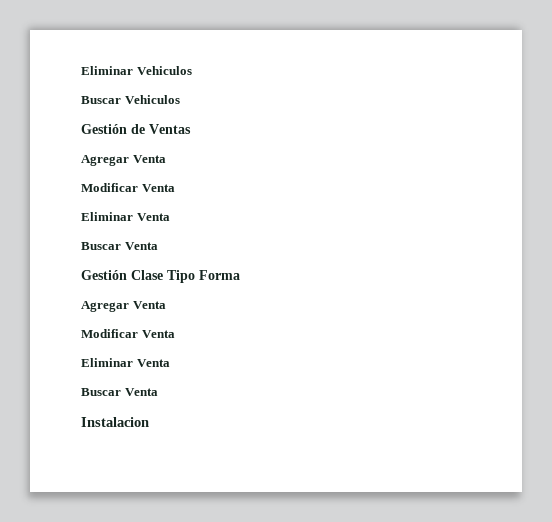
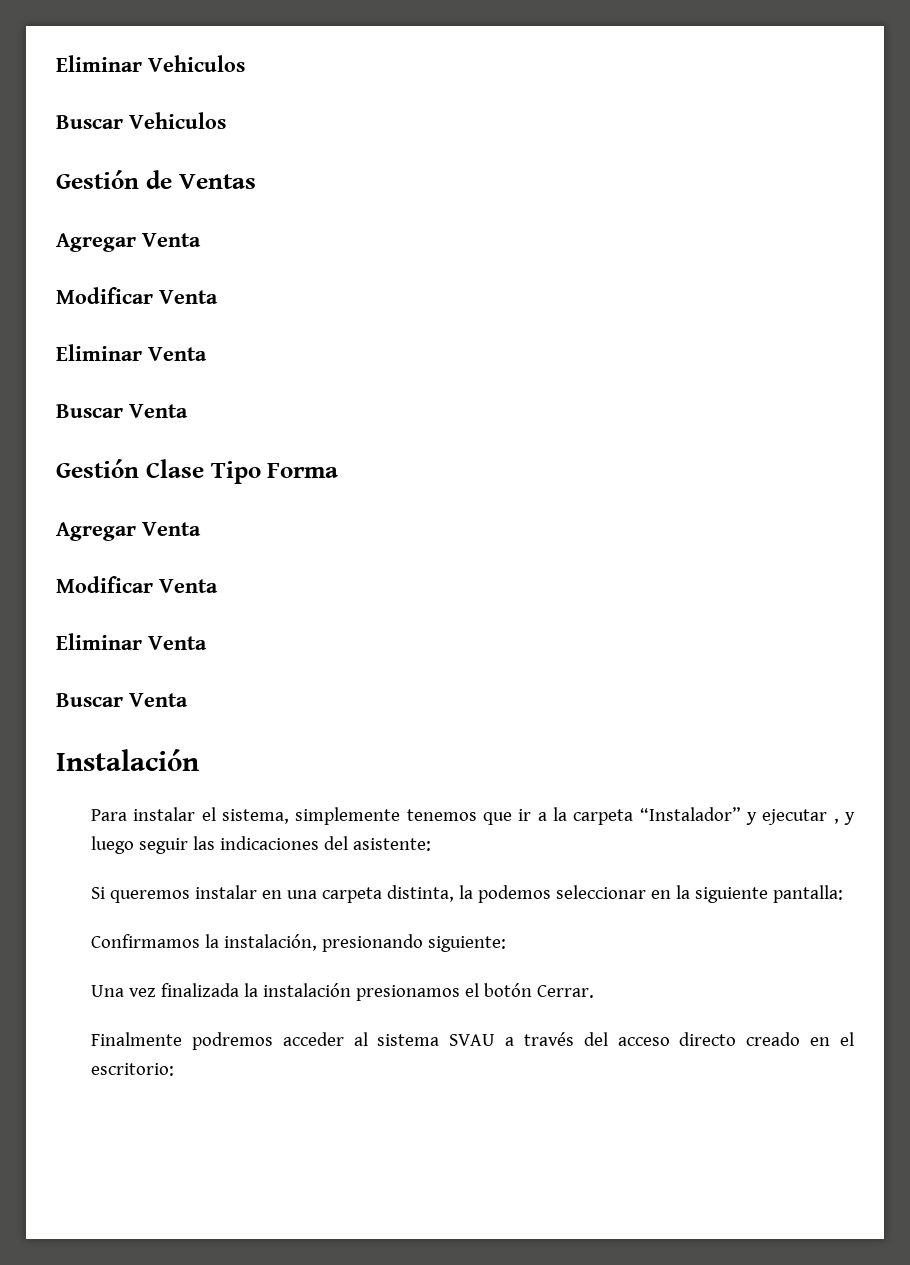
[81,417,149,427] Instalacion -> [56,749,199,771] [90,807,856,825] [90,836,431,854] [90,885,843,903] [90,934,506,952] [90,983,594,1001] [90,1032,854,1050] [90,1063,174,1076] Instalación // Para instalar el sistema, simplemente tenemos que ir a la carpeta “Instalador” y ejecutar , y luego seguir las indicaciones del asistente: // Si queremos instalar en una carpeta distinta, la podemos seleccionar en la siguiente pantalla: // Confirmamos la instalación, presionando siguiente: // Una vez finalizada la instalación presionamos el botón Cerrar. // Finalmente podremos acceder al sistema SVAU a través del acceso directo creado en el escritorio:

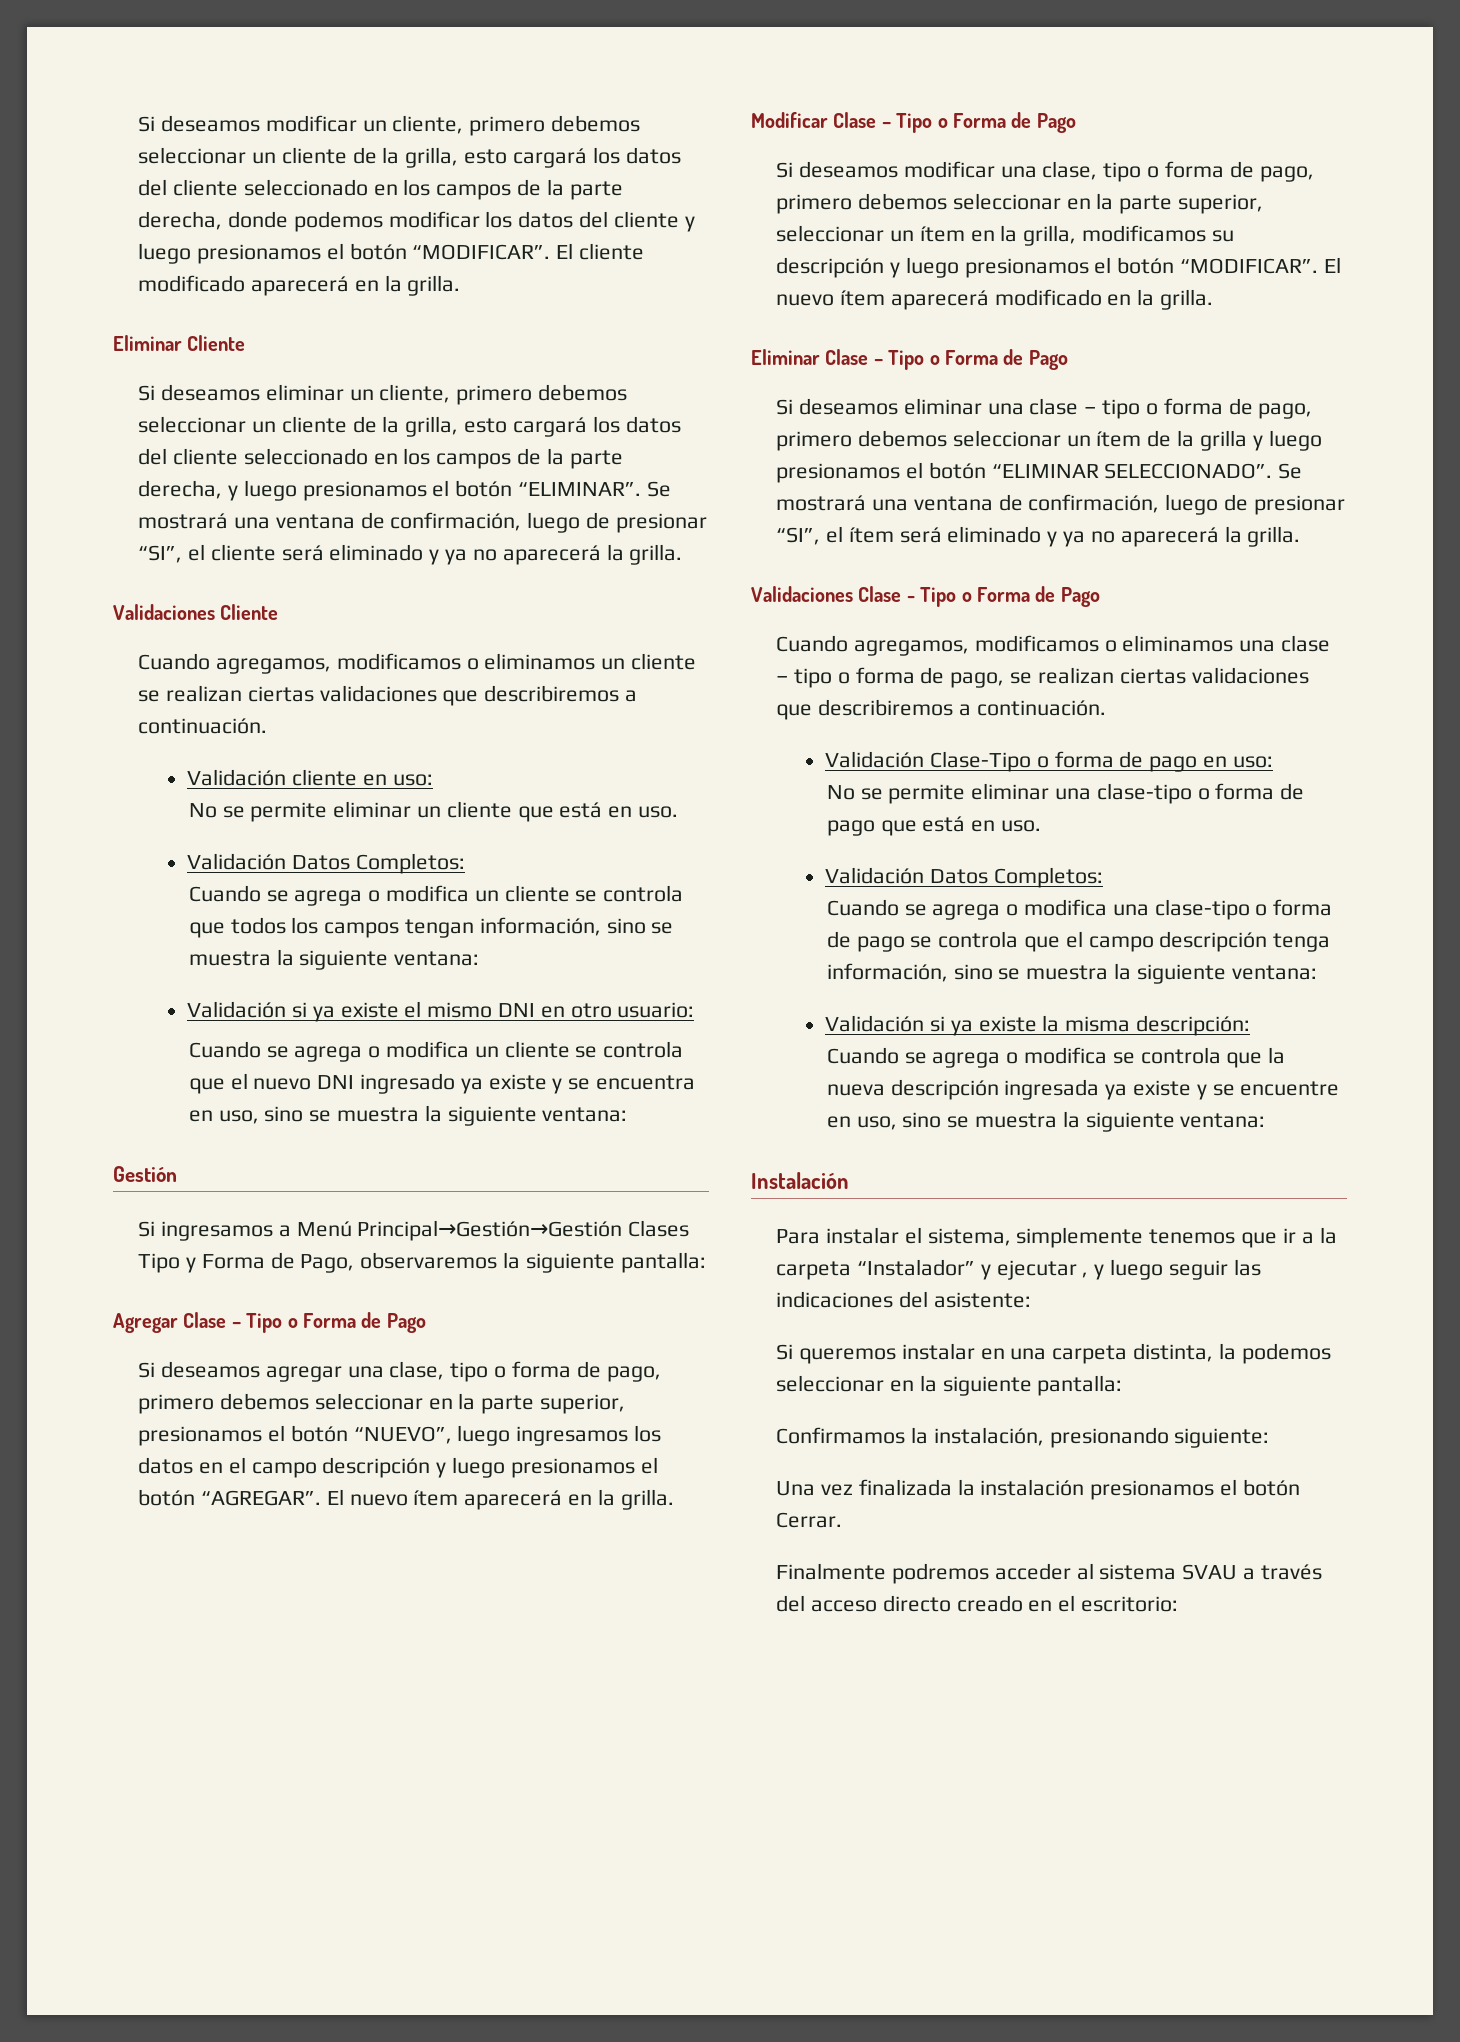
[56,55,245,72] [56,112,226,129] [56,170,256,189] [56,233,201,252] [56,287,218,304] [56,344,207,361] [56,404,188,418] [56,459,339,484] [56,522,201,541] [56,576,218,593] [56,633,207,650] [56,693,188,707] Eliminar Vehiculos // Buscar Vehiculos // Gestión de Ventas // Agregar Venta // Modificar Venta // Eliminar Venta // Buscar Venta // Gestión Clase Tipo Forma // Agregar Venta // Modificar Venta // Eliminar Venta // Buscar Venta -> [138,115,641,136] [138,147,681,168] [138,179,623,200] [138,211,695,232] [138,243,645,264] [138,275,461,296] [113,335,246,351] [138,384,628,405] [138,416,681,437] [138,448,623,469] [138,480,671,501] [138,512,707,533] [138,544,683,565] [113,604,279,620] [138,653,697,674] [138,685,638,706] [138,718,268,734] [187,769,433,786] [188,801,679,822] [187,853,465,874] [188,885,684,906] [188,917,674,938] [188,949,480,970] [187,1001,695,1022] [188,1041,684,1062] [188,1073,696,1094] [188,1105,628,1126] [113,1166,177,1182] [138,1220,690,1241] [138,1252,706,1273] [113,1312,426,1333] [138,1361,661,1382] [138,1393,626,1414] [138,1425,662,1446] [138,1457,658,1478] [138,1489,674,1510] [751,112,1076,133] [776,161,1314,182] [776,193,1264,214] [776,225,1234,246] [776,257,1341,278] [776,289,1214,310] [751,349,1068,370] [776,398,1313,419] [776,430,1322,451] [776,462,1303,483] [776,494,1345,515] [776,526,1301,547] [751,586,1100,607] [776,635,1331,656] [776,667,1309,688] [776,699,1106,720] [825,751,1273,772] [826,783,1305,804] [826,816,1042,836] [825,867,1103,888] [826,899,1333,920] [826,931,1331,952] [826,963,1317,984] [825,1015,1251,1036] [826,1047,1286,1068] [826,1079,1340,1100] [826,1111,1266,1132] Si deseamos modificar un cliente, primero debemos seleccionar un cliente de la grilla, esto cargará los datos del cliente seleccionado en los campos de la parte derecha, donde podemos modificar los datos del cliente y luego presionamos el botón “MODIFICAR”. El cliente modificado aparecerá en la grilla. // Eliminar Cliente // Si deseamos eliminar un cliente, primero debemos seleccionar un cliente de la grilla, esto cargará los datos del cliente seleccionado en los campos de la parte derecha, y luego presionamos el botón “ELIMINAR”. Se mostrará una ventana de confirmación, luego de presionar “SI”, el cliente será eliminado y ya no aparecerá la grilla. // Validaciones Cliente // Cuando agregamos, modificamos o eliminamos un cliente se realizan ciertas validaciones que describiremos a continuación. // Validación cliente en uso: // No se permite eliminar un cliente que está en uso. // Validación Datos Completos: // Cuando se agrega o modifica un cliente se controla que todos los campos tengan información, sino se muestra la siguiente ventana: // Validación si ya existe el mismo DNI en otro usuario: // Cuando se agrega o modifica un cliente se controla que el nuevo DNI ingresado ya existe y se encuentra en uso, sino se muestra la siguiente ventana: // Gestión // Si ingresamos a Menú Principal→Gestión→Gestión Clases Tipo y Forma de Pago, observaremos la siguiente pantalla: // Agregar Clase – Tipo o Forma de Pago // Si deseamos agregar una clase, tipo o forma de pago, primero debemos seleccionar en la parte superior, presionamos el botón “NUEVO”, luego ingresamos los datos en el campo descripción y luego presionamos el botón “AGREGAR”. El nuevo ítem aparecerá en la grilla. // Modificar Clase – Tipo o Forma de Pago // Si deseamos modificar una clase, tipo o forma de pago, primero debemos seleccionar en la parte superior, seleccionar un ítem en la grilla, modificamos su descripción y luego presionamos el botón “MODIFICAR”. El nuevo ítem aparecerá modificado en la grilla. // Eliminar Clase – Tipo o Forma de Pago // Si deseamos eliminar una clase – tipo o forma de pago, primero debemos seleccionar un ítem de la grilla y luego presionamos el botón “ELIMINAR SELECCIONADO”. Se mostrará una ventana de confirmación, luego de presionar “SI”, el ítem será eliminado y ya no aparecerá la grilla. // Validaciones Clase - Tipo o Forma de Pago // Cuando agregamos, modificamos o eliminamos una clase – tipo o forma de pago, se realizan ciertas validaciones que describiremos a continuación. // Validación Clase-Tipo o forma de pago en uso: // No se permite eliminar una clase-tipo o forma de pago que está en uso. // Validación Datos Completos: // Cuando se agrega o modifica una clase-tipo o forma de pago se controla que el campo descripción tenga información, sino se muestra la siguiente ventana: // Validación si ya existe la misma descripción: // Cuando se agrega o modifica se controla que la nueva descripción ingresada ya existe y se encuentre en uso, sino se muestra la siguiente ventana:

